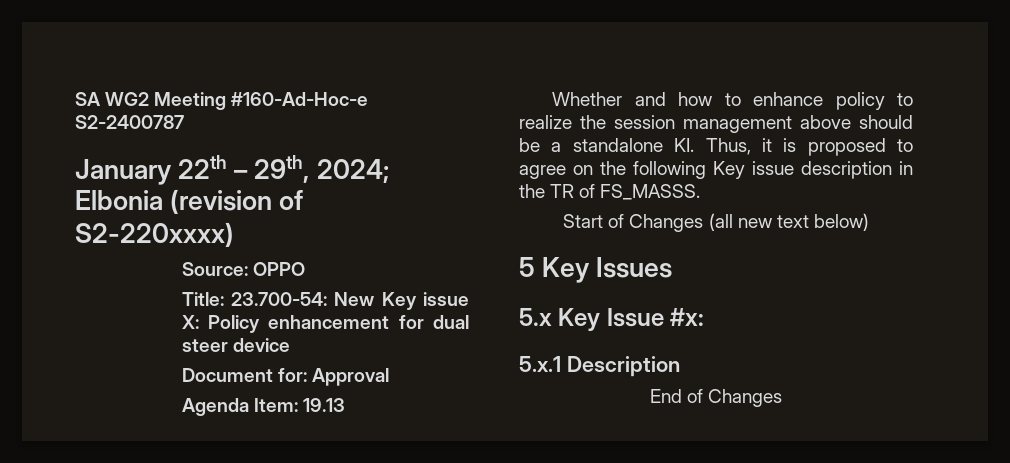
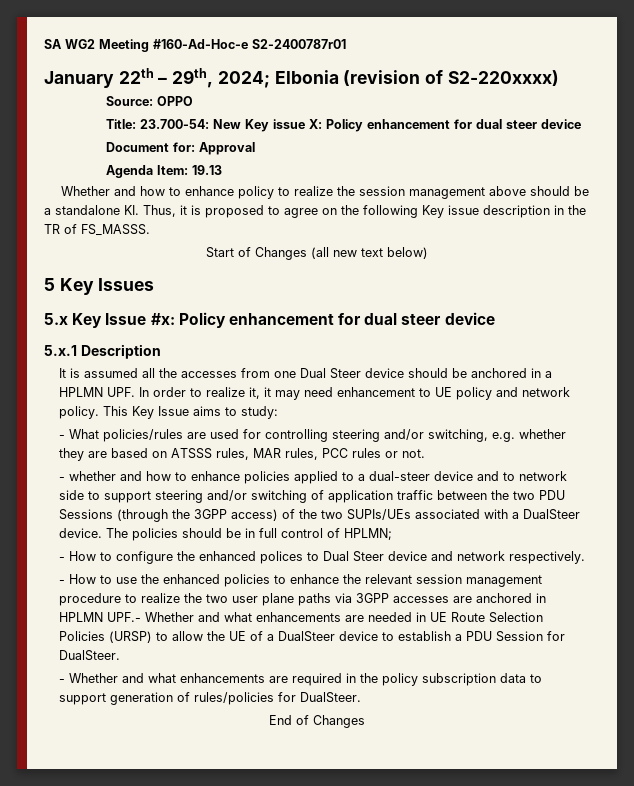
[75,115,184,129] S2-2400787 -> [252,39,346,49] S2-2400787r01
[519,356,680,377] // 5.x.1 Description -> [178,312,495,328] [44,344,161,359] [59,368,553,379] [59,387,571,400] [59,406,279,419] [59,429,567,442] [59,448,426,461] [59,471,568,484] [59,490,566,503] [59,509,581,522] [59,528,393,541] [59,551,586,564] [59,574,543,587] [59,593,547,606] [59,612,544,623] [59,631,566,643] [59,650,121,661] [59,673,543,686] [59,692,362,705] Policy enhancement for dual steer device // 5.x.1 Description // It is assumed all the accesses from one Dual Steer device should be anchored in a HPLMN UPF. In order to realize it, it may need enhancement to UE policy and network policy. This Key Issue aims to study: // - What policies/rules are used for controlling steering and/or switching, e.g. whether they are based on ATSSS rules, MAR rules, PCC rules or not. // - whether and how to enhance policies applied to a dual-steer device and to network side to support steering and/or switching of application traffic between the two PDU Sessions (through the 3GPP access) of the two SUPIs/UEs associated with a DualSteer device. The policies should be in full control of HPLMN; // - How to configure the enhanced polices to Dual Steer device and network respectively. // - How to use the enhanced policies to enhance the relevant session management procedure to realize the two user plane paths via 3GPP accesses are anchored in HPLMN UPF.- Whether and what enhancements are needed in UE Route Selection Policies (URSP) to allow the UE of a DualSteer device to establish a PDU Session for DualSteer. // - Whether and what enhancements are required in the policy subscription data to support generation of rules/policies for DualSteer.

